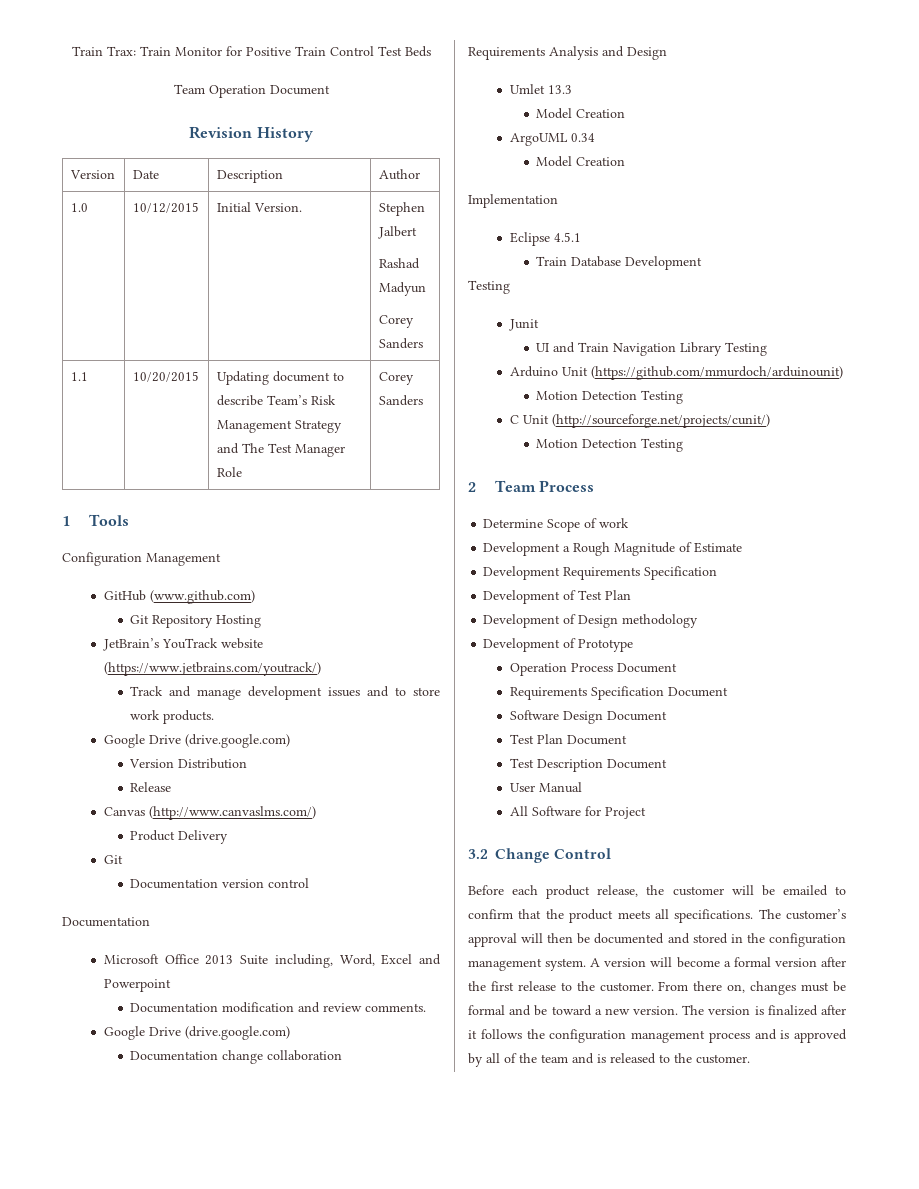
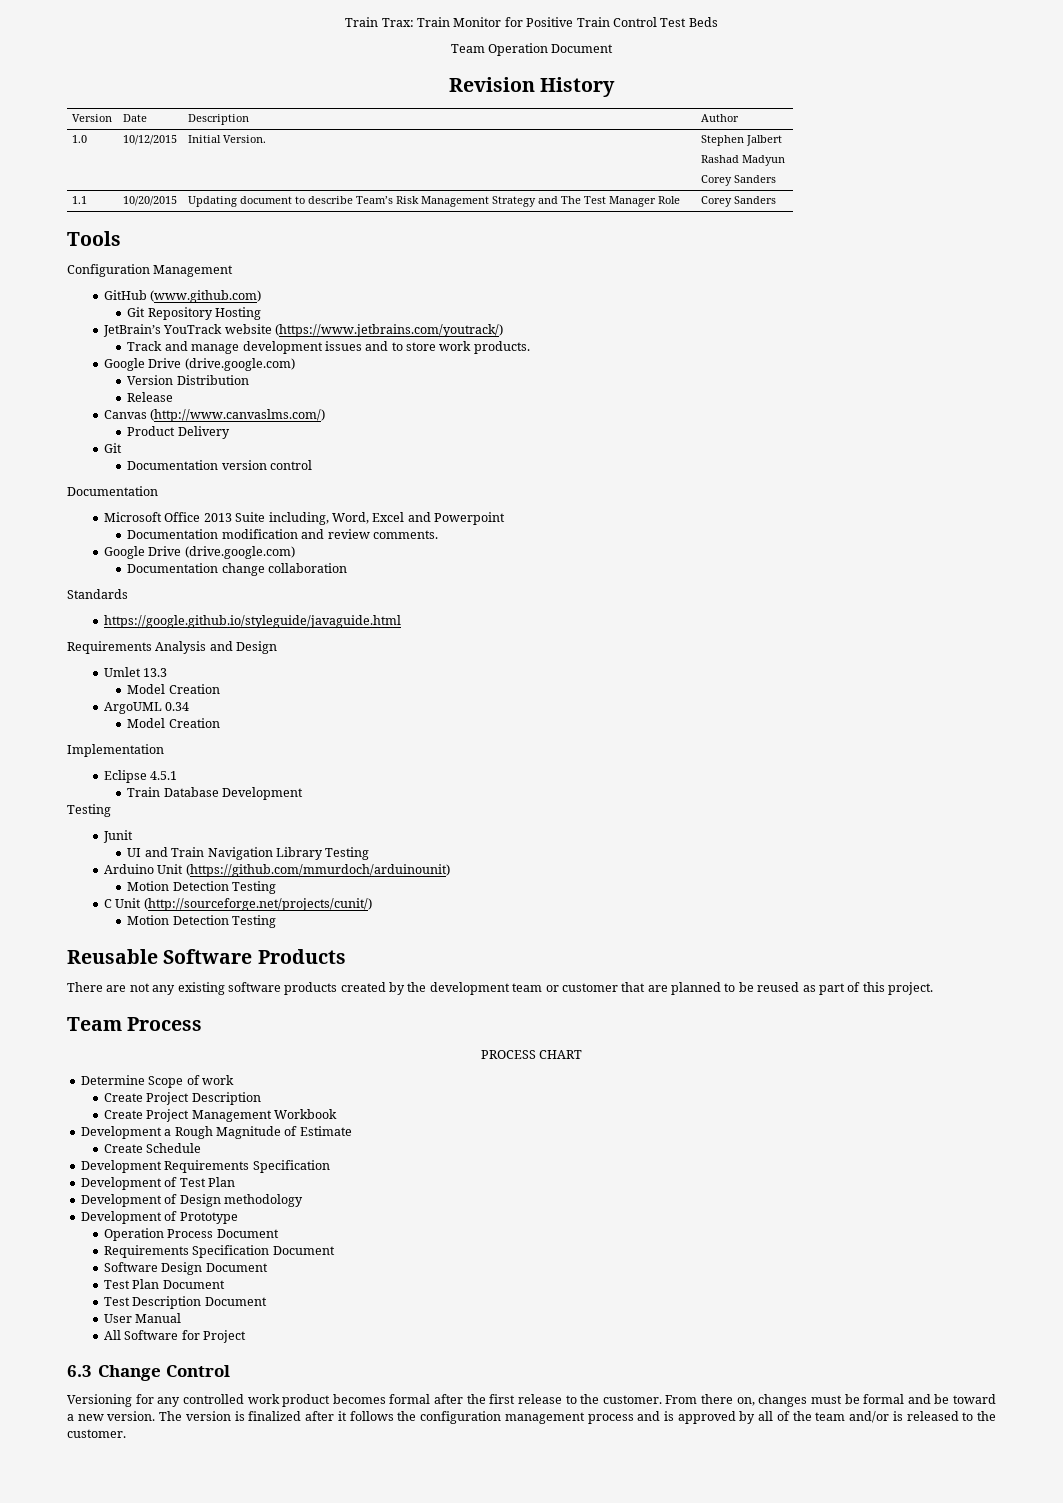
[62,516,70,526] 1 -> (777, 200) none
(343, 1055) none -> [67,589,128,599] [104,615,402,628] // Standards // https://google.github.io/styleguide/javaguide.html
[468,482,476,492] 2 -> [67,949,346,964] [67,982,933,995] Reusable Software Products // There are not any existing software products created by the development team or customer that are planned to be reused as part of this project. //
(594, 486) none -> [480,1050,583,1059] // PROCESS CHART
(630, 523) none -> [104,1092,261,1105] [104,1109,338,1122] // Create Project Description // Create Project Management Workbook
(743, 547) none -> [104,1143,202,1153] // Create Schedule
[468,849,488,859] 3.2 -> [67,1365,92,1377] 6.3
[468,885,846,899] [468,909,846,923] [468,933,846,947] [468,957,817,971] Before each product release, the customer will be emailed to confirm that the product meets all specifications. The customer’s approval will then be documented and stored in the configuration management system. A version will become a formal version -> [67,1394,431,1407] Versioning for any controlled work product becomes formal
[572,1053,594,1064] and -> [849,1411,890,1423] and/or

